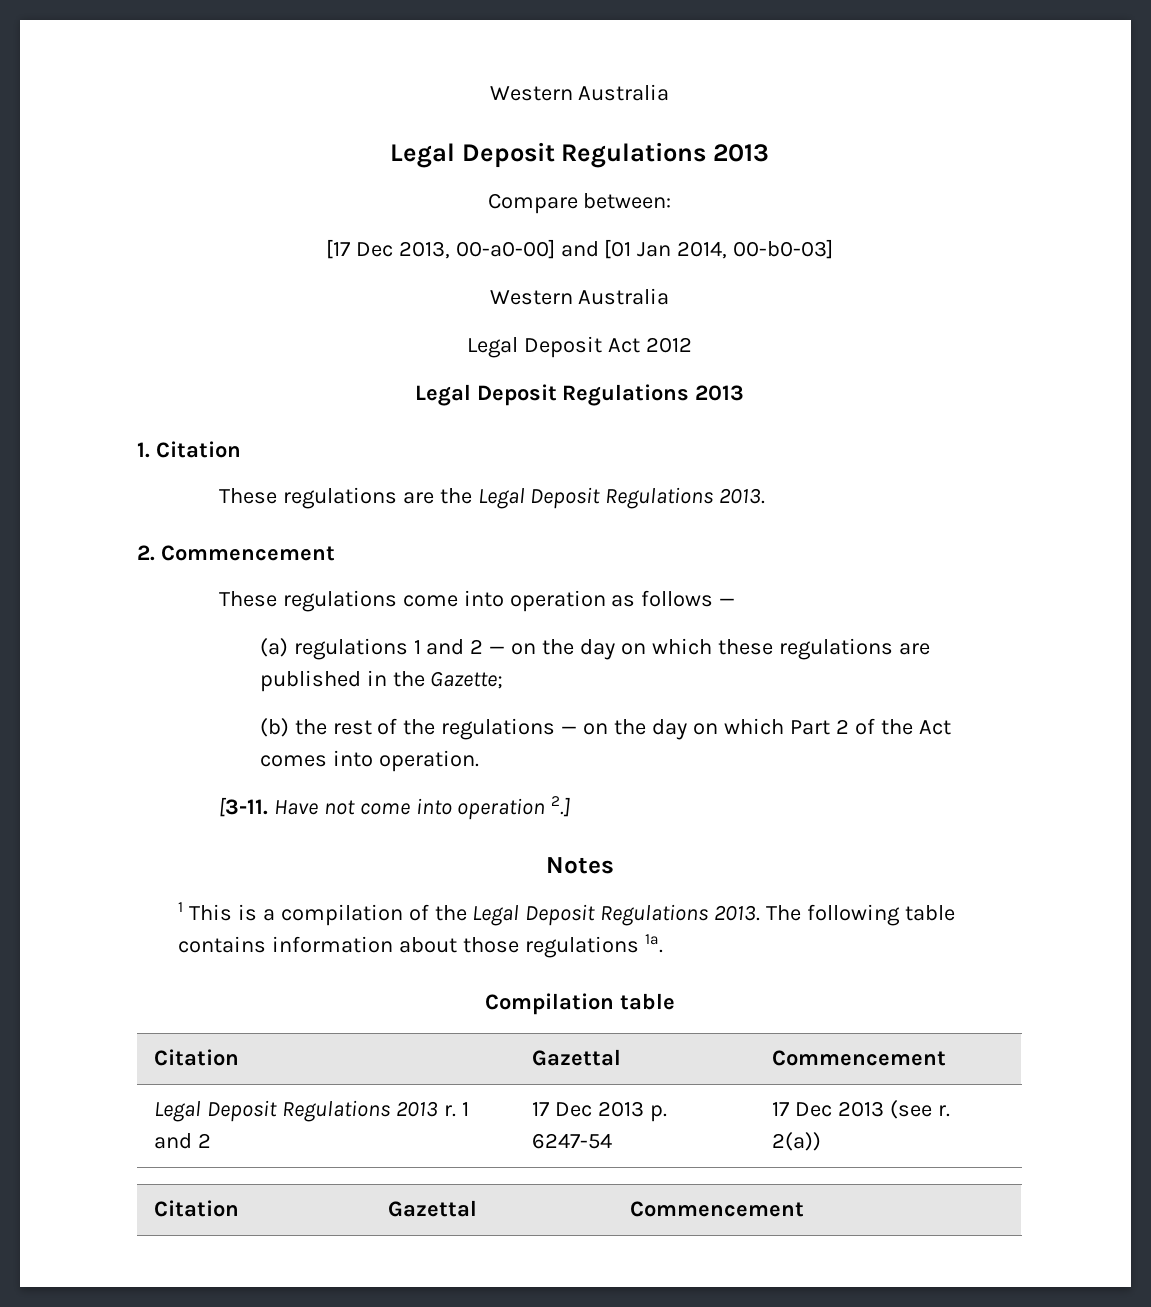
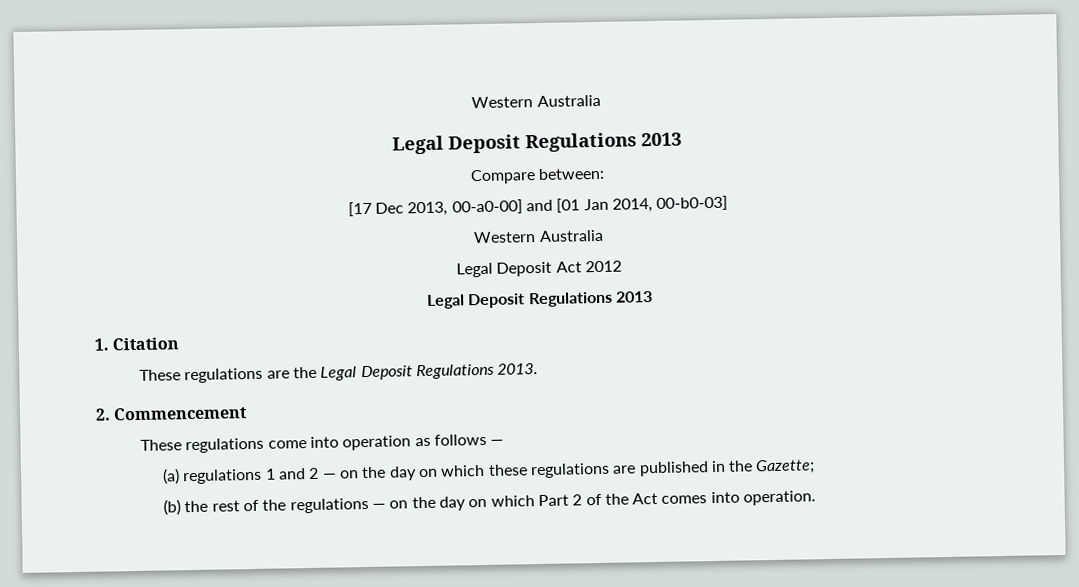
[218,796,571,820] [545,857,614,874] [177,902,956,926] [177,934,663,958] [484,993,675,1015] [154,1049,240,1066] [532,1049,622,1066] [772,1050,947,1066] [154,1100,469,1122] [154,1133,212,1149] [532,1101,667,1122] [532,1133,613,1149] [772,1100,950,1119] [772,1132,822,1151] [154,1200,240,1217] [388,1200,478,1217] [630,1201,805,1217] // [3-11. Have not come into operation 2.] // Notes // 1 This is a compilation of the Legal Deposit Regulations 2013. The following table contains information about those regulations 1a. // Compilation table // Citation | Gazettal | Commencement // Legal Deposit Regulations 2013 r. 1 and 2 | 17 Dec 2013 p. 6247-54 | 17 Dec 2013 (see r. 2(a)) // Citation | Gazettal | Commencement -> (817, 498) none

